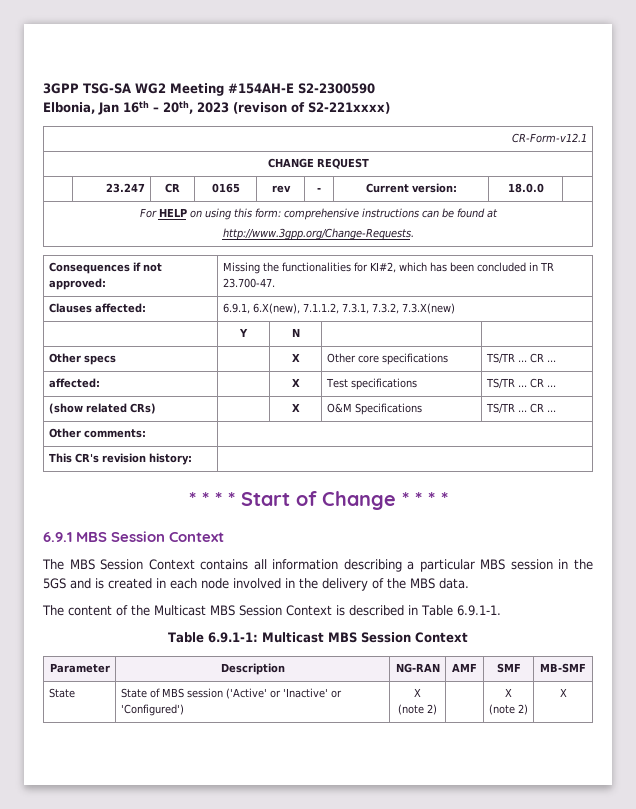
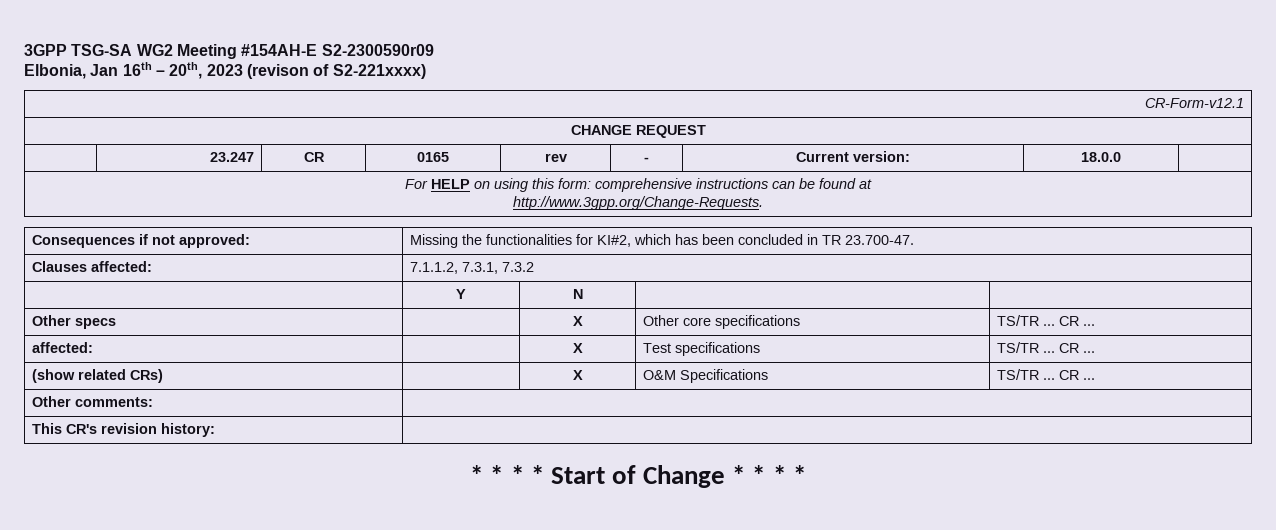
[298,83,375,94] S2-2300590 -> [321,44,434,56] S2-2300590r09
[222,303,455,314] 6.9.1, 6.X(new), 7.1.1.2, 7.3.1, 7.3.2, 7.3.X(new) -> [409,262,534,274] 7.1.1.2, 7.3.1, 7.3.2
[43,531,225,542] [42,559,594,572] [43,578,469,591] [42,605,501,616] [168,632,468,643] [49,663,110,673] [220,663,285,675] [395,663,440,673] [452,663,477,672] [496,663,521,673] [540,663,586,673] [48,688,75,698] [120,688,342,699] [120,704,184,716] [414,688,421,697] [398,704,437,715] [505,688,512,697] [489,704,528,715] [559,688,567,697] // 6.9.1 MBS Session Context // The MBS Session Context contains all information describing a particular MBS session in the 5GS and is created in each node involved in the delivery of the MBS data. // The content of the Multicast MBS Session Context is described in Table 6.9.1-1. // Table 6.9.1-1: Multicast MBS Session Context // Parameter | Description | NG-RAN | AMF | SMF | MB-SMF // State | State of MBS session ('Active' or 'Inactive' or 'Configured') | X // (note 2) | | X // (note 2) | X -> (806, 474) none

